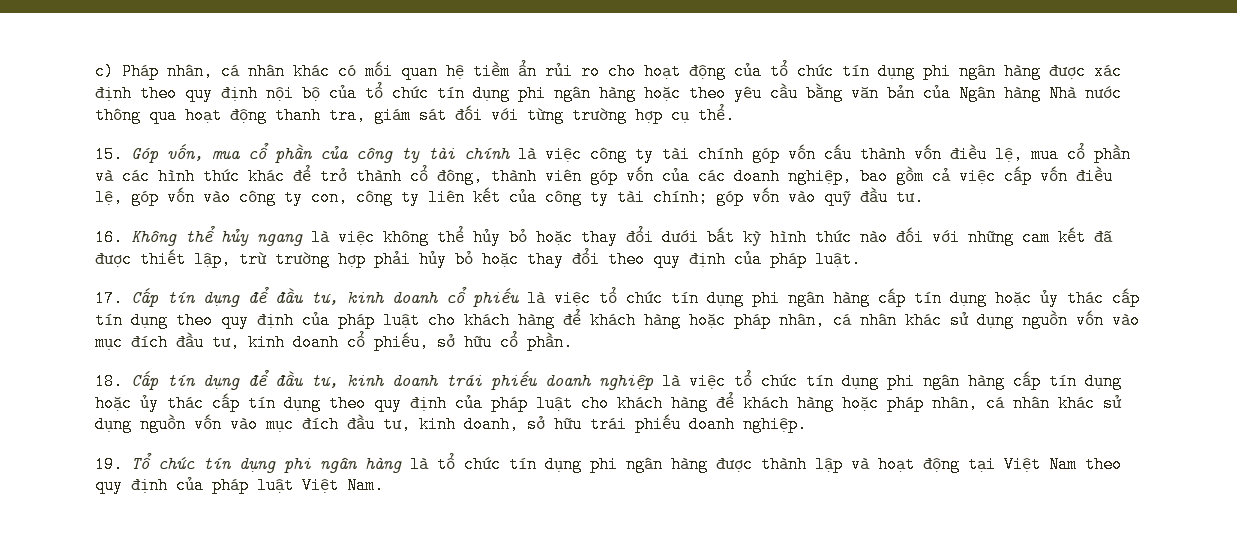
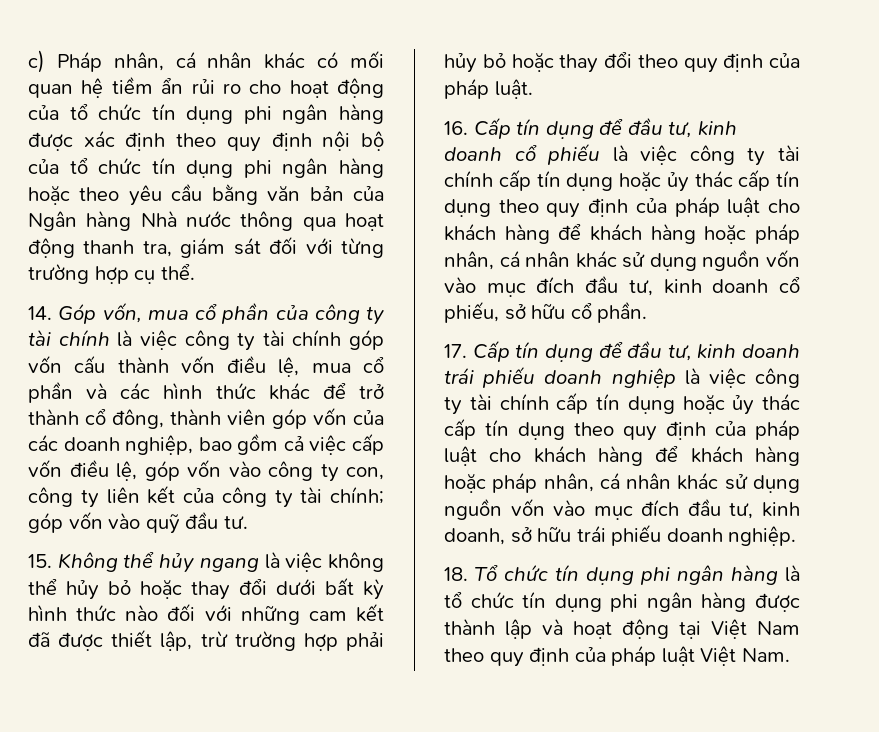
[95,146,123,163] 15. -> [28,306,52,320] 14.
[95,229,123,246] 16. -> [28,554,52,568] 15.
[95,290,123,307] 17. -> [444,121,468,135] 16.
[599,287,870,307] tổ chức tín dụng phi ngân hàng -> [689,144,800,166] [444,170,493,187] công ty tài chính
[95,373,123,390] 18. -> [444,344,467,358] 17.
[734,370,1005,390] tổ chức tín dụng phi ngân hàng -> [755,368,800,388] [444,393,549,415] công ty tài chính
[95,456,123,473] 19. -> [444,567,468,581] 18.

